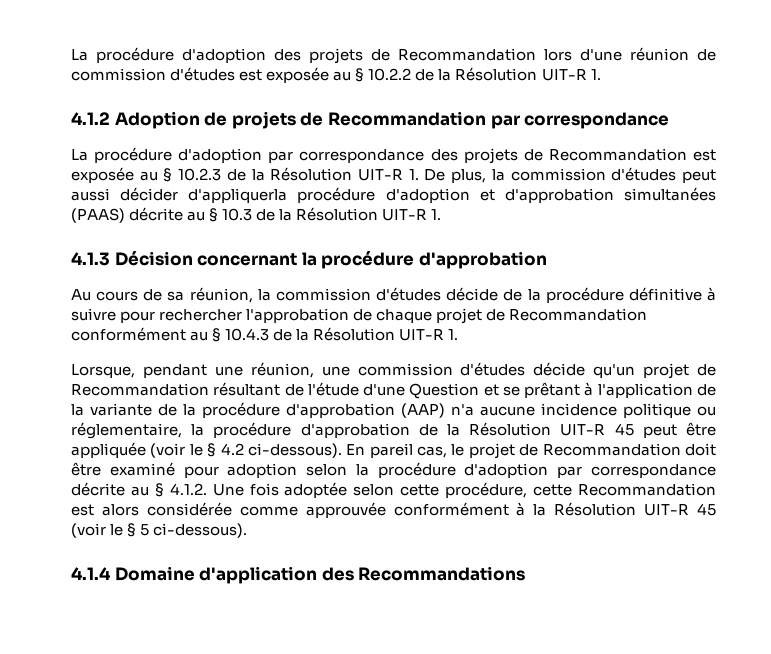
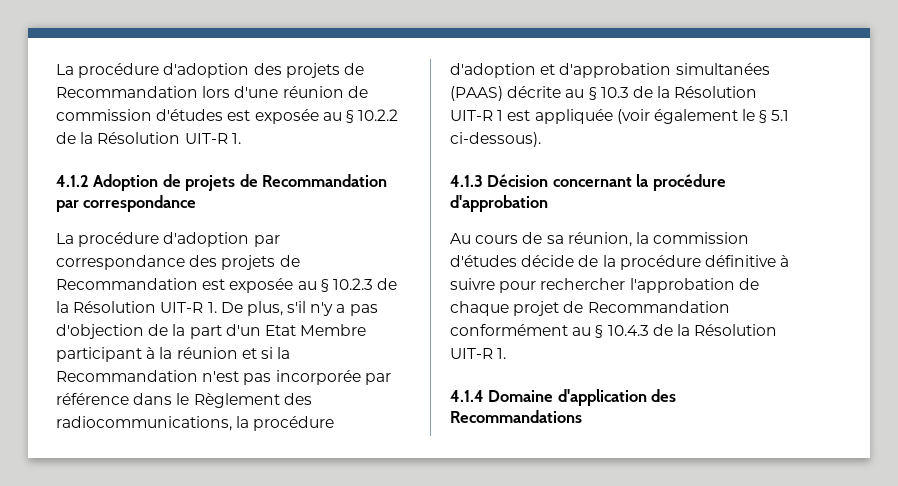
[491,167,716,183] [71,187,288,203] la commission d'études peut aussi décider d'appliquerla -> [287,301,378,316] [56,324,367,339] [56,347,291,362] [56,370,391,385] [56,393,312,408] [56,416,250,431] s'il n'y a pas d'objection de la part d'un Etat Membre participant à la réunion et si la Recommandation n'est pas incorporée par référence dans le Règlement des radiocommunications, la
[431,209,442,220] 1. -> [497,109,790,124] [450,132,541,147] 1 est appliquée (voir également le § 5.1 ci-dessous).
[71,362,716,379] [71,382,716,399] [71,402,716,418] [71,422,716,439] [71,442,716,459] [71,462,716,478] [71,482,717,498] [71,502,716,518] [71,523,248,538] // Lorsque, pendant une réunion, une commission d'études décide qu'un projet de Recommandation résultant de l'étude d'une Question et se prêtant à l'application de la variante de la procédure d'approbation (AAP) n'a aucune incidence politique ou réglementaire, la procédure d'approbation de la Résolution UIT-R 45 peut être appliquée (voir le § 4.2 ci-dessous). En pareil cas, le projet de Recommandation doit être examiné pour adoption selon la procédure d'adoption par correspondance décrite au § 4.1.2. Une fois adoptée selon cette procédure, cette Recommandation est alors considérée comme approuvée conformément à la Résolution UIT-R 45 (voir le § 5 ci-dessous). -> (507, 353) none

